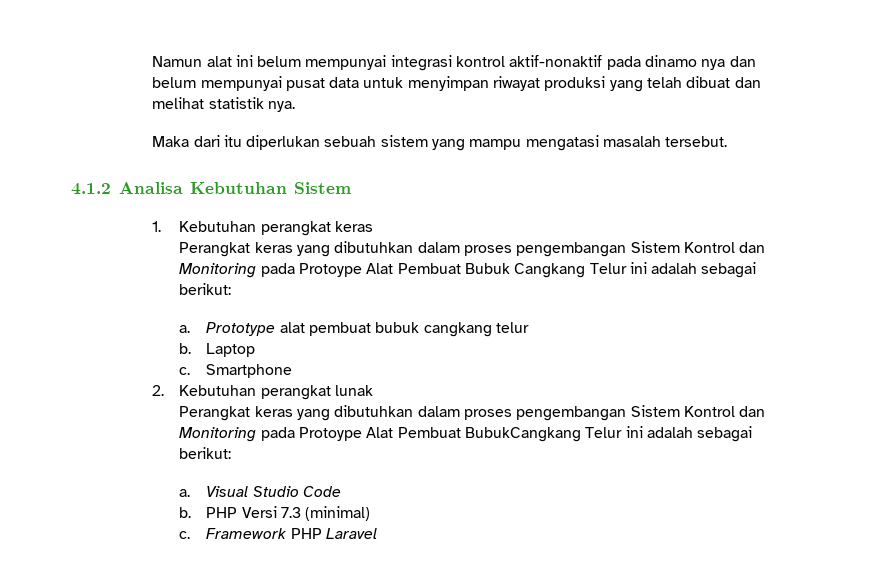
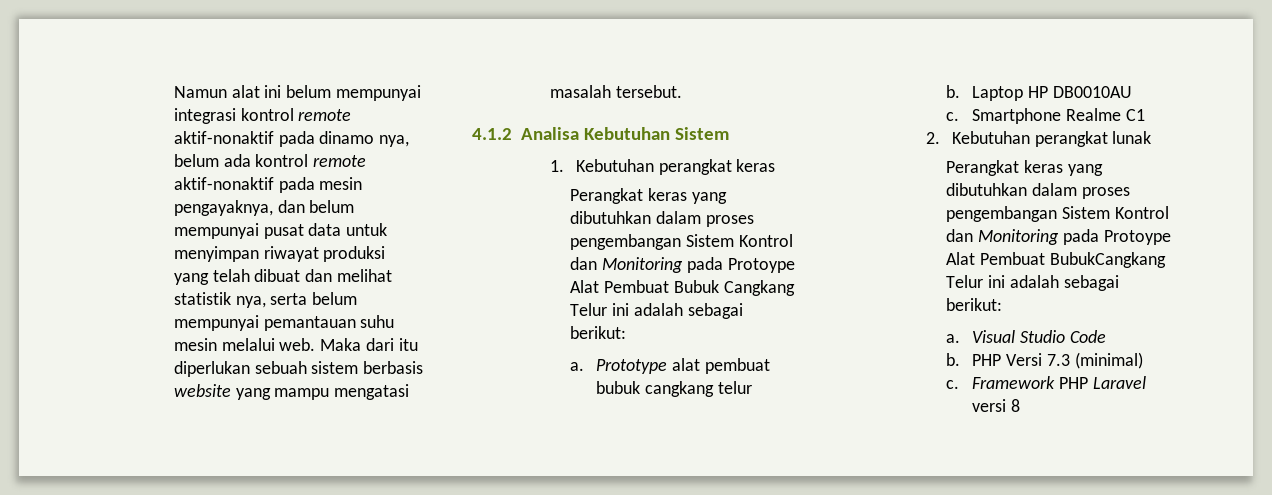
(506, 61) none -> [298,109,352,121] remote
[701,59,726,70] nya -> [379,135,410,147] [173,154,367,167] [173,177,363,193] [173,200,273,216] nya, belum ada kontrol remote aktif-nonaktif pada mesin pengayaknya,
[267,101,295,112] nya. // -> [235,292,358,308] [173,315,395,331] [173,338,316,351] nya, serta belum mempunyai pemantauan suhu mesin melalui web.
(428, 141) none -> [363,361,424,374] [173,384,231,397] berbasis website
(256, 350) none -> [1028,86,1132,98] HP DB0010AU
(293, 371) none -> [1066,108,1145,121] Realme C1
(377, 533) none -> [972,399,1021,412] versi 8

